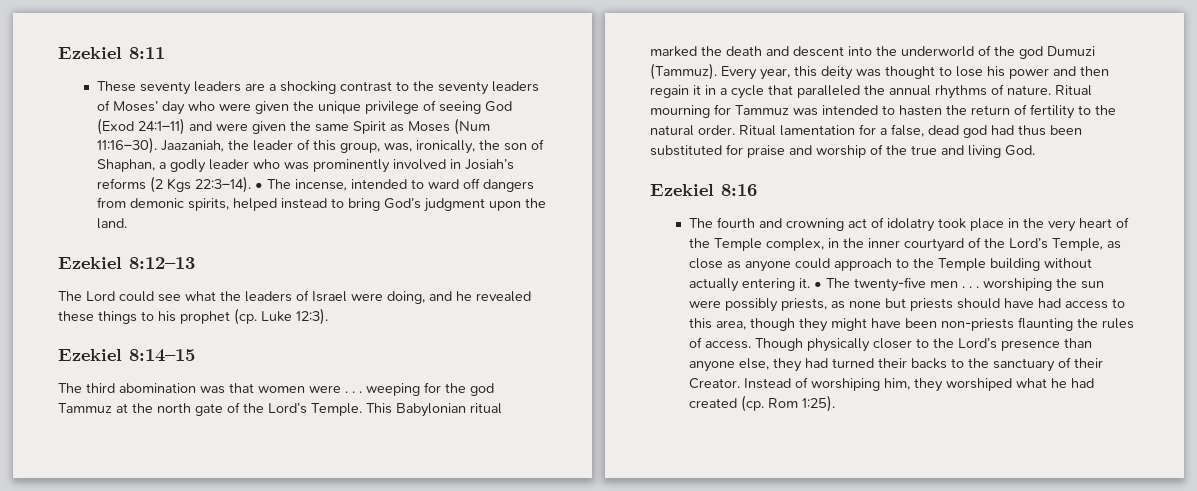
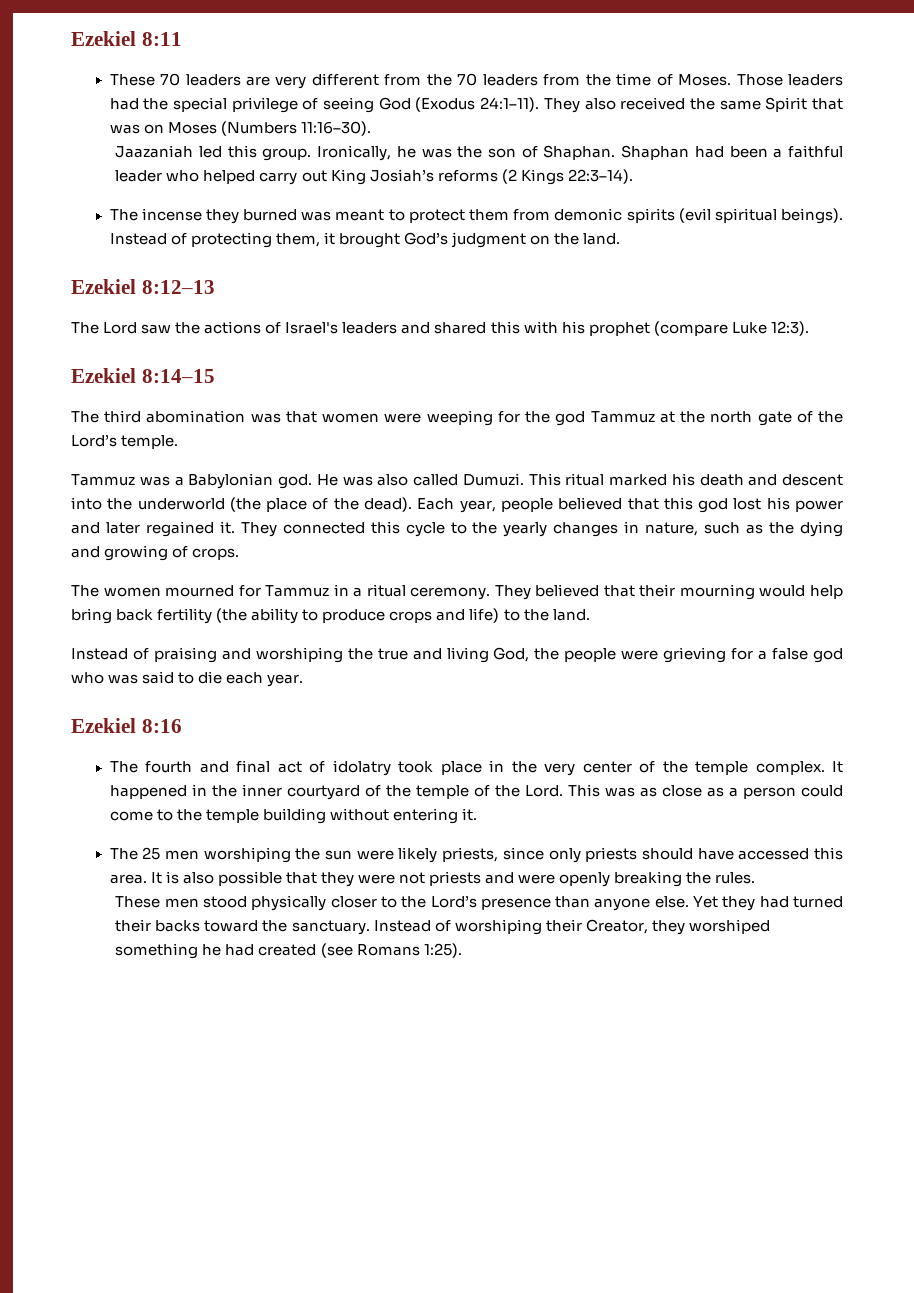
[139,81,191,95] seventy -> [160,73,181,86] 70
[268,81,539,95] [96,100,512,115] [96,118,490,135] [96,137,544,154] [96,159,461,173] a shocking contrast to the seventy leaders of Moses’ day who were given the unique privilege of seeing God (Exod 24:1–11) and were given the same Spirit as Moses (Num 11:16–30). Jaazaniah, the leader of this group, was, ironically, the son of Shaphan, a godly leader who was prominently involved in -> [275,73,844,89] [109,97,843,113] [109,121,371,136] [115,145,843,161] [115,169,366,185] very different from the 70 leaders from the time of Moses. Those leaders had the special privilege of seeing God (Exodus 24:1–11). They also received the same Spirit that was on Moses (Numbers 11:16–30). // Jaazaniah led this group. Ironically, he was the son of Shaphan. Shaphan had been a faithful leader who helped carry out King
[166,178,191,192] Kgs -> [520,169,564,185] Kings
[254,178,534,192] [96,197,380,211] • The incense, intended to ward off dangers from demonic spirits, helped instead to bring -> [109,208,843,224] [109,232,400,248] // The incense they burned was meant to protect them from demonic spirits (evil spiritual beings). Instead of protecting them, it brought
[488,201,521,211] upon -> [530,235,551,245] on
[119,290,531,304] [58,311,154,324] could see what the leaders of Israel were doing, and he revealed these things to -> [141,321,558,334] saw the actions of Israel's leaders and shared this with
[234,308,257,325] (cp. -> [653,321,728,336] (compare
[345,391,362,393] . . . -> (422, 418) none
[311,403,466,417] Temple. This Babylonian -> [121,435,179,449] [71,473,561,489] temple. // Tammuz was a Babylonian god. He was also called Dumuzi. This
[701,46,722,56] the -> [671,473,695,486] his
[978,45,1095,59] [650,63,1109,80] [650,84,1092,99] [650,104,1116,119] [650,124,1082,138] [650,144,1035,158] of the god Dumuzi (Tammuz). Every year, this deity was thought to lose his power and then regain it in a cycle that paralleled the annual rhythms of nature. Ritual mourning for Tammuz was intended to hasten the return of fertility to the natural order. Ritual lamentation for a false, dead god had thus been substituted for praise and worship of the true and living God. -> [229,497,843,513] [71,521,844,537] [71,545,240,561] [71,584,843,600] [71,608,590,624] [71,647,844,663] [71,671,304,687] (the place of the dead). Each year, people believed that this god lost his power and later regained it. They connected this cycle to the yearly changes in nature, such as the dying and growing of crops. // The women mourned for Tammuz in a ritual ceremony. They believed that their mourning would help bring back fertility (the ability to produce crops and life) to the land. // Instead of praising and worshiping the true and living God, the people were grieving for a false god who was said to die each year.
[785,218,844,231] crowning -> [236,760,271,773] final
[1078,217,1129,228] [688,238,824,251] heart of the Temple complex, -> [582,761,843,775] [109,785,187,799] center of the temple complex. It happened
[1008,238,1121,251] [688,258,986,272] Lord’s Temple, as close as anyone could approach to the Temple -> [415,784,844,799] [109,809,259,823] temple of the Lord. This was as close as a person could come to the temple
[688,278,739,292] actually -> (389, 814) none
[813,277,1104,292] [688,298,1125,312] [688,317,1134,332] [688,337,803,351] • The twenty-five men . . . worshiping the sun were possibly priests, as none but priests should have had access to this area, though they might have been non-priests flaunting the rules of access. Though -> [109,847,843,863] [109,871,756,887] [115,896,247,908] // The 25 men worshiping the sun were likely priests, since only priests should have accessed this area. It is also possible that they were not priests and were openly breaking the rules. // These men stood
[738,358,769,370] else, -> [654,896,719,908] else. Yet
[950,357,1103,372] [688,378,740,389] to the sanctuary of their Creator. -> [204,920,370,935] toward the sanctuary.
[883,378,910,390] him, -> [545,919,648,934] their Creator,
[1015,378,1047,388] what -> [115,943,199,959] something
[740,395,798,412] (cp. Rom -> [320,943,420,958] (see Romans

